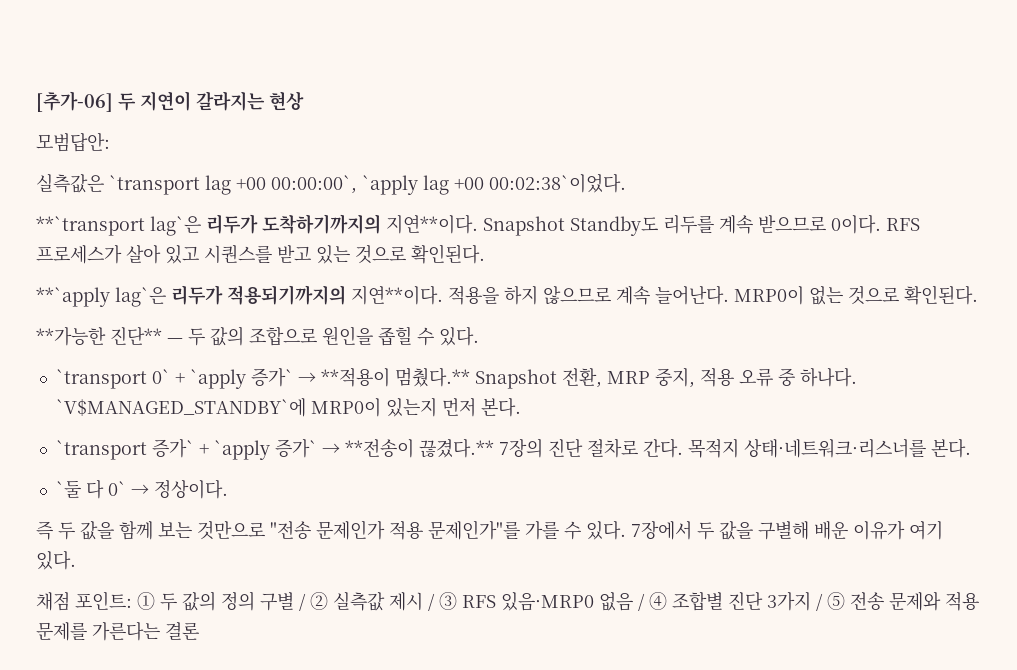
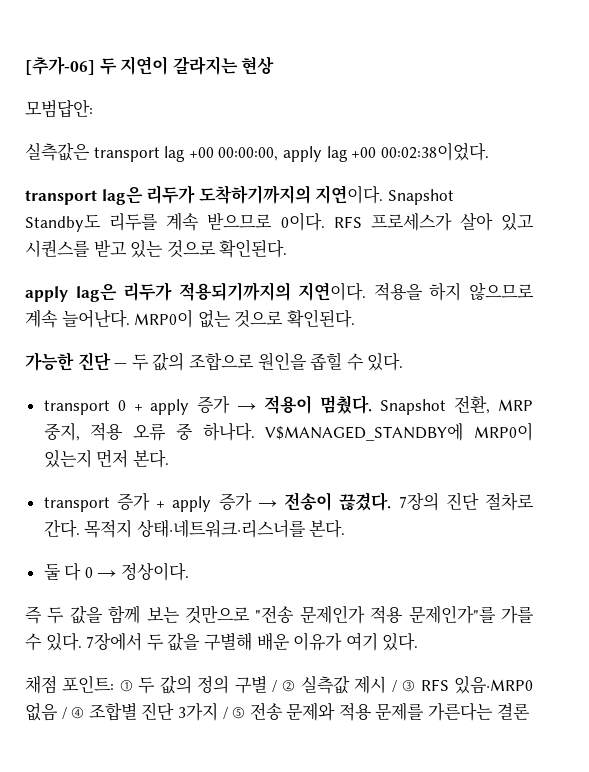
[109,173,626,195] [36,216,201,236] `transport lag +00 00:00:00`, `apply lag +00 00:02:38`이었다. // **`transport lag`은 -> [93,142,489,162] [25,187,143,205] transport lag +00 00:00:00, apply lag +00 00:02:38이었다. // transport lag은
[386,214,478,234] 지연**이다. -> [315,185,384,204] 지연이다.
[36,287,166,307] **`apply lag`은 -> [25,284,117,302] apply lag은
[351,285,443,305] 지연**이다. -> [298,282,367,301] 지연이다.
[36,327,162,346] **가능한 진단** -> [25,352,111,371] 가능한 진단
[55,367,470,389] `transport 0` + `apply 증가` → **적용이 멈췄다.** -> [43,395,373,415] transport 0 + apply 증가 → 적용이 멈췄다.
[55,398,306,417] `V$MANAGED_STANDBY`에 -> [265,423,464,441] V$MANAGED_STANDBY에
[55,438,494,460] `transport 증가` + `apply 증가` → **전송이 끊겼다.** -> [43,492,392,512] transport 증가 + apply 증가 → 전송이 끊겼다.
[55,479,126,499] `둘 다 0` -> [43,563,93,581] 둘 다 0

